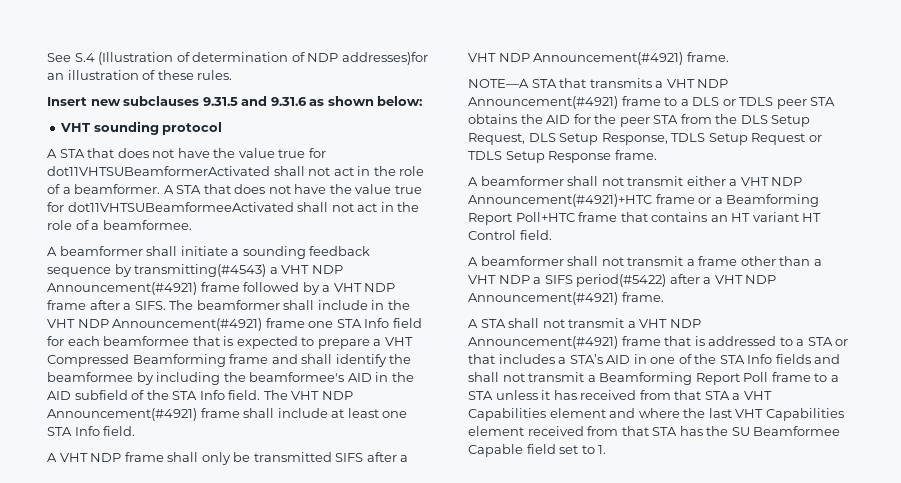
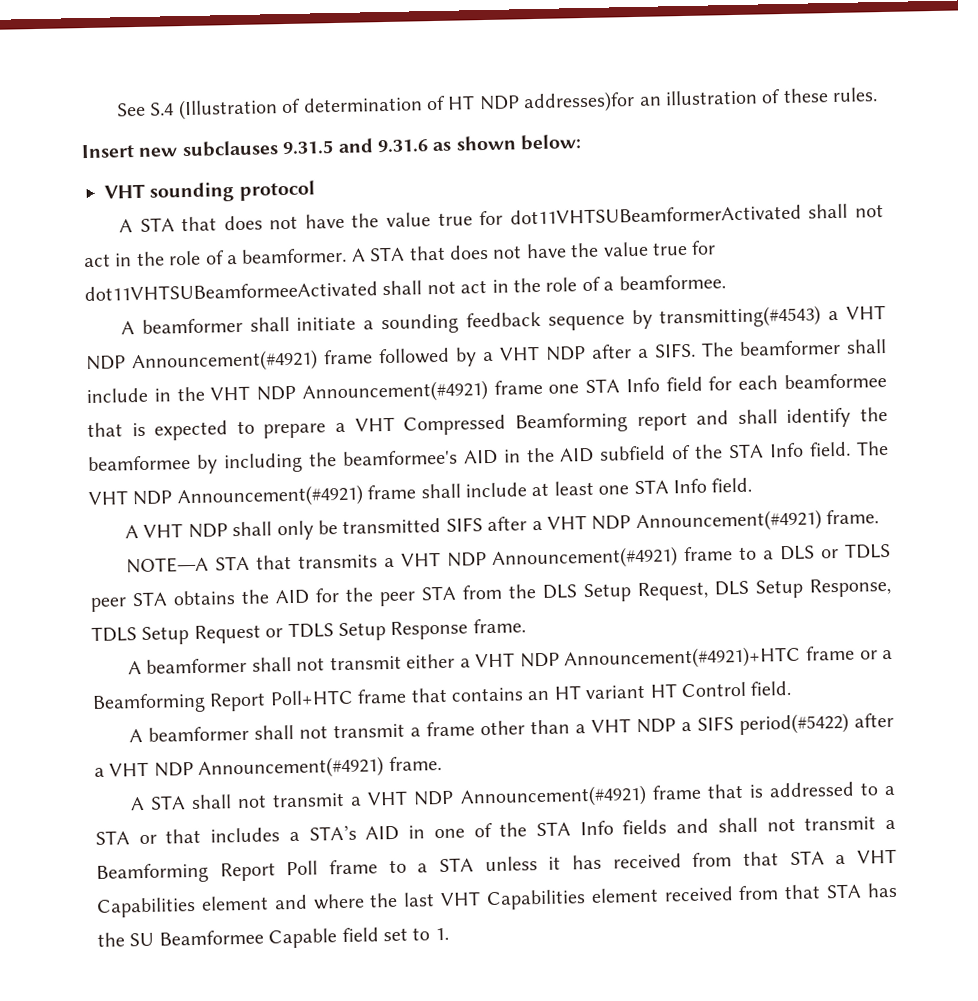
(305, 57) none -> [447,95,476,110] HT
[47,300,86,310] frame -> (586, 353) none
[229,354,269,364] frame -> [636,412,688,432] report
[124,452,164,462] frame -> (228, 531) none

